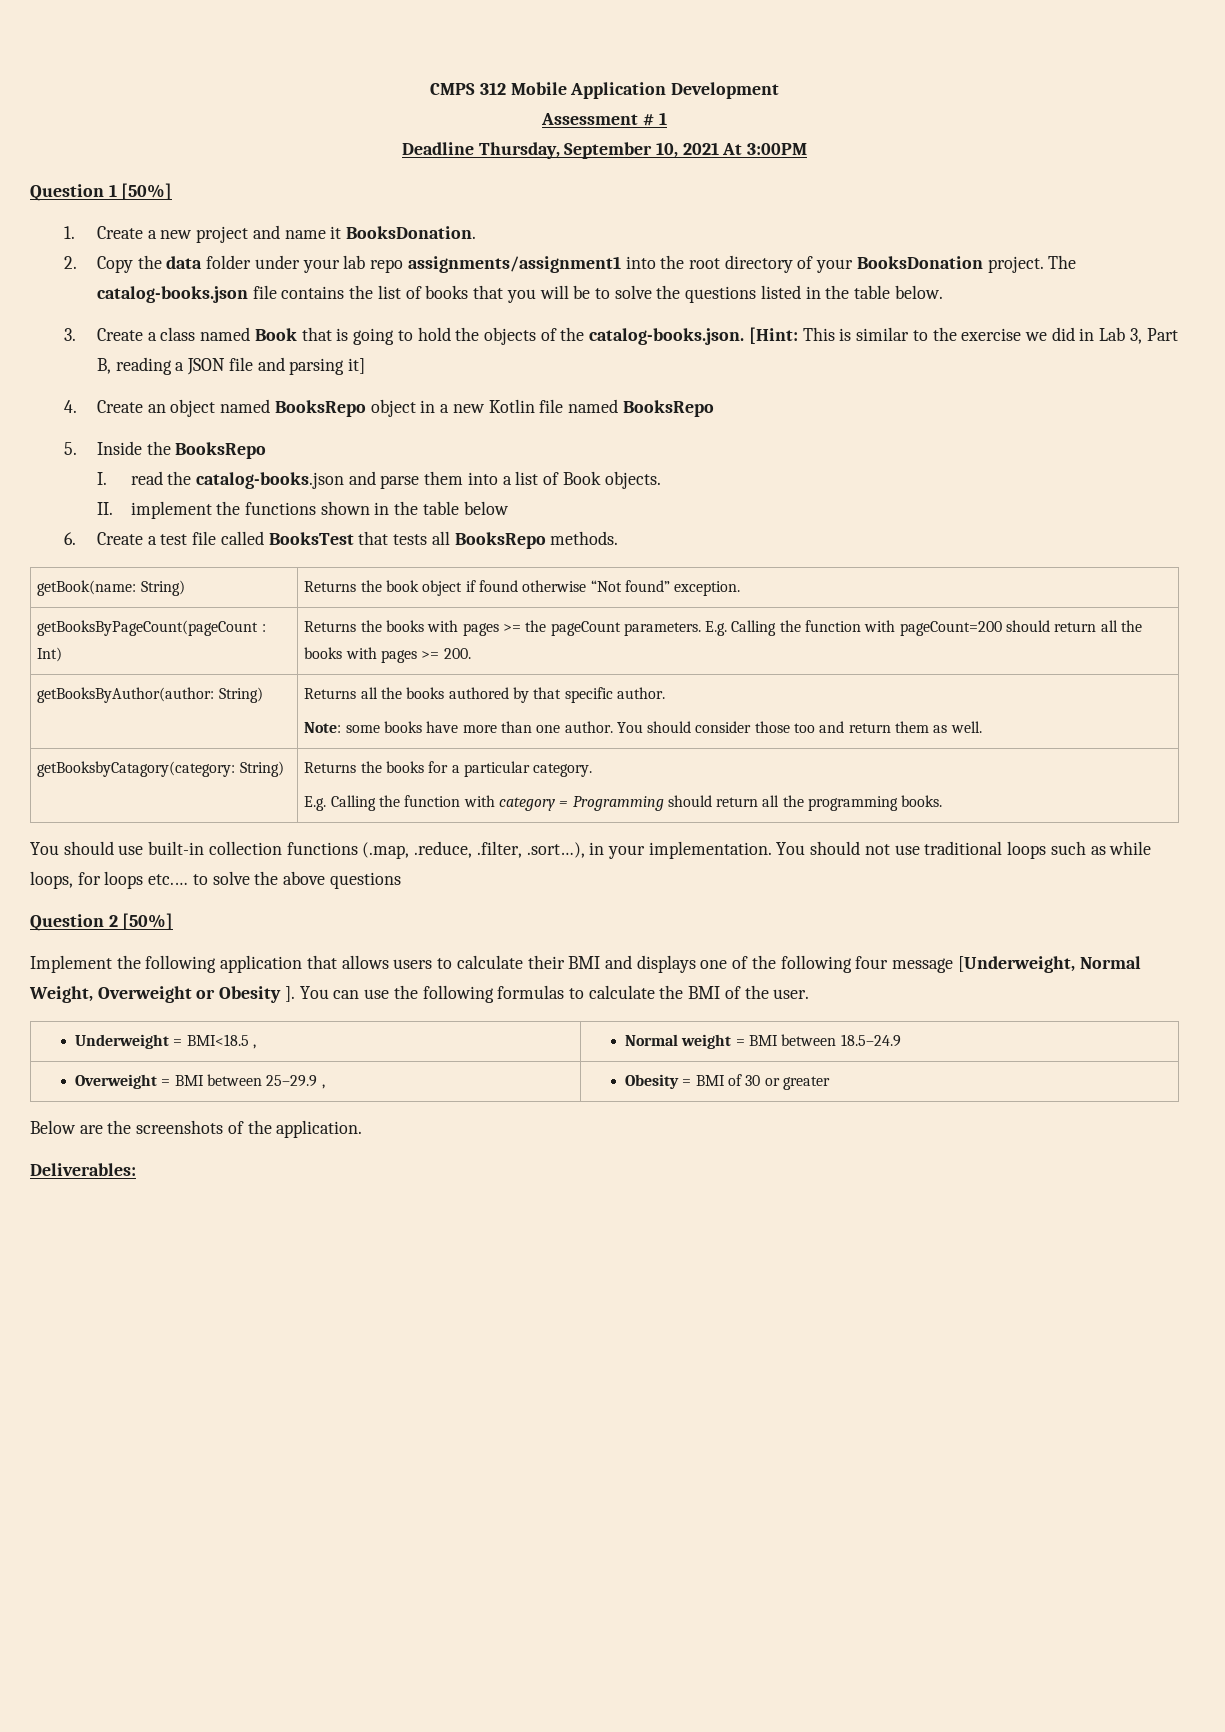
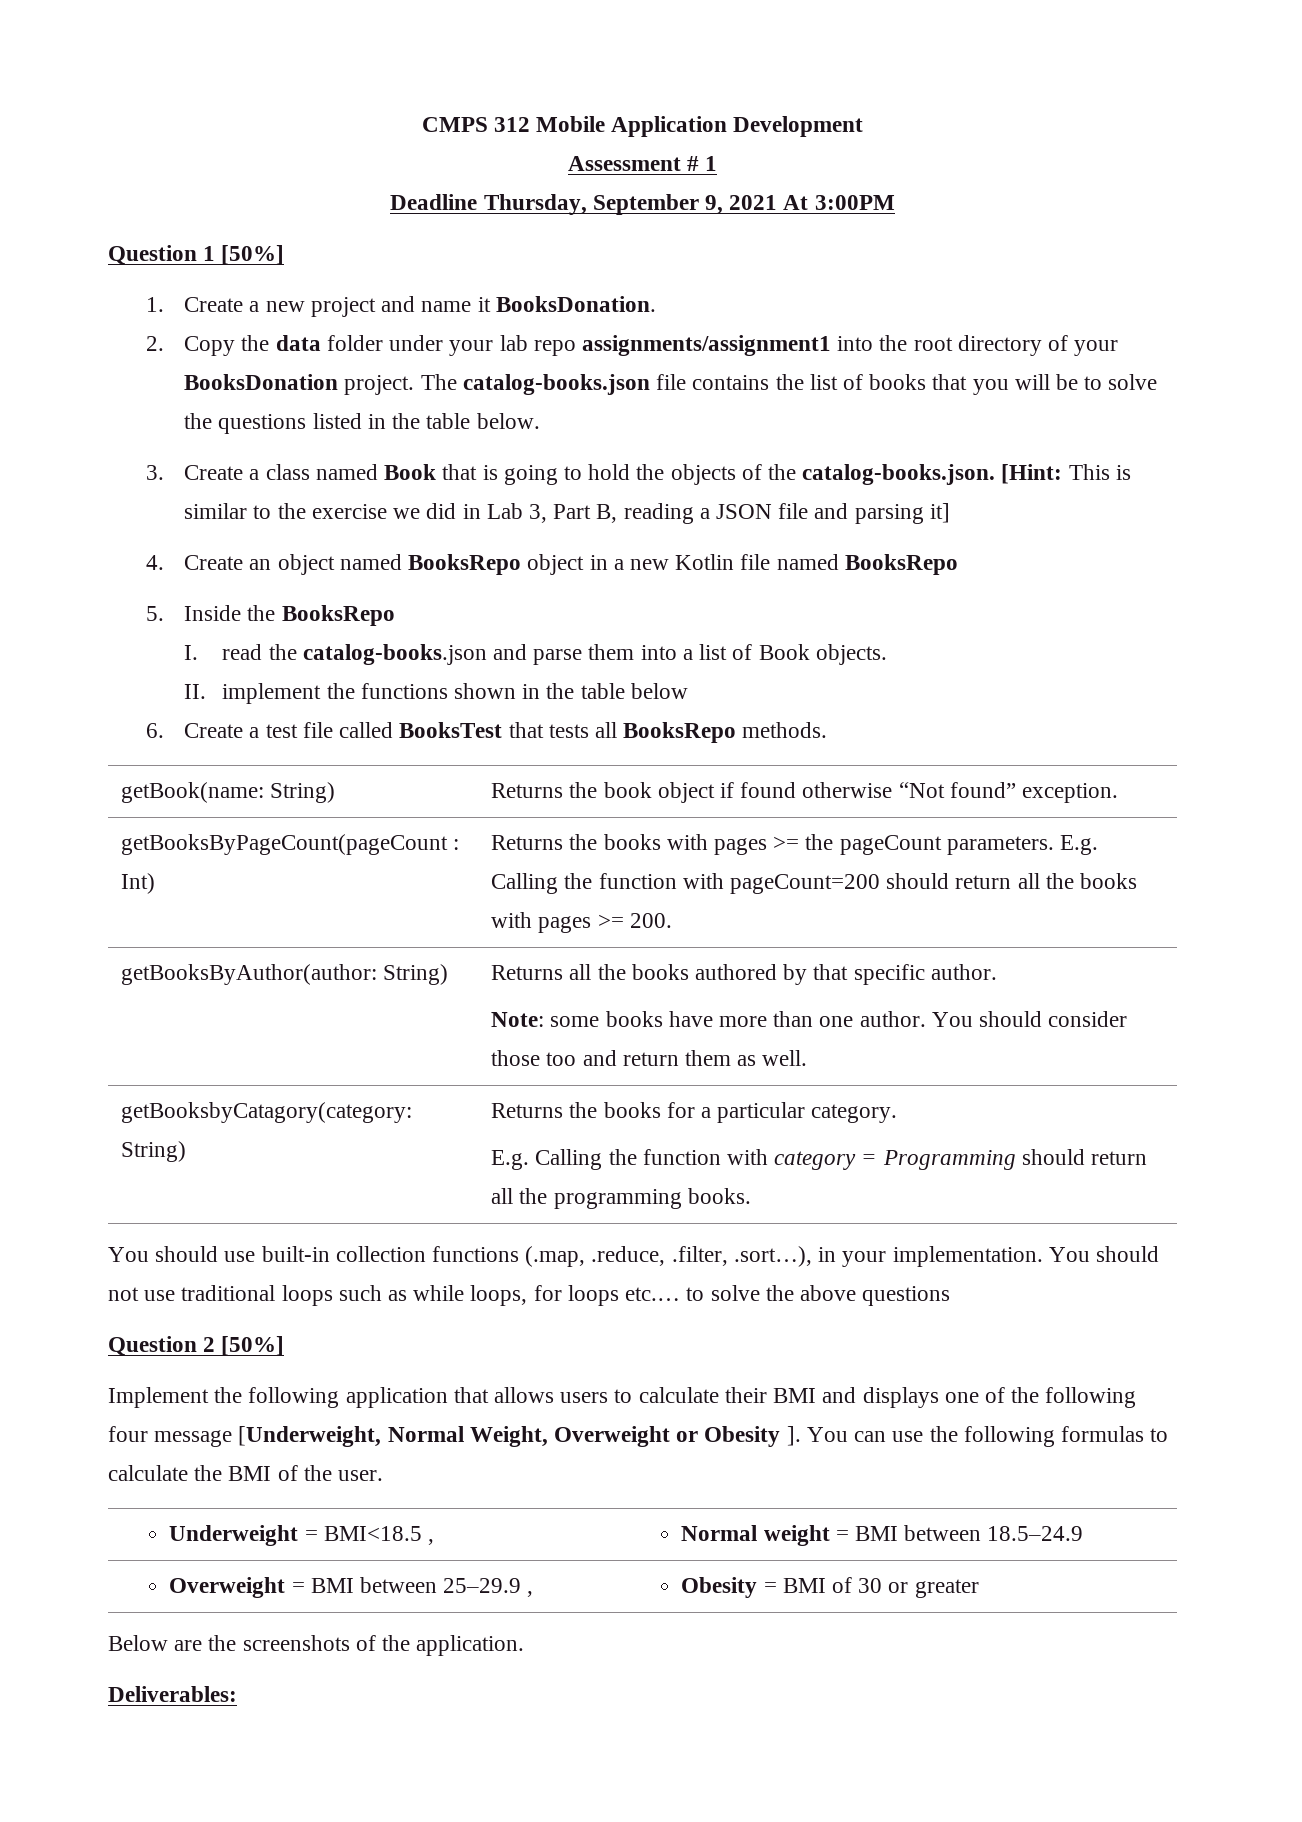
[656,142,679,158] 10, -> [705,195,723,215] 9,

